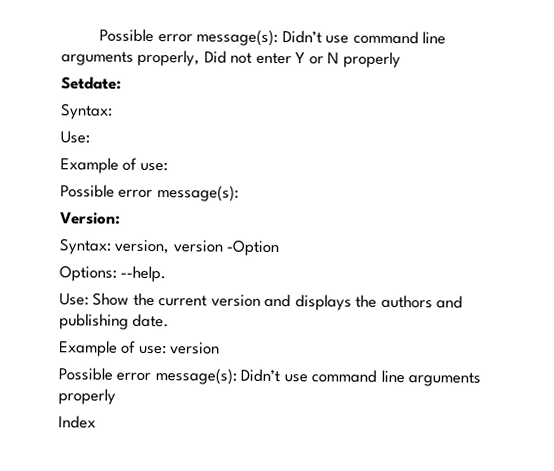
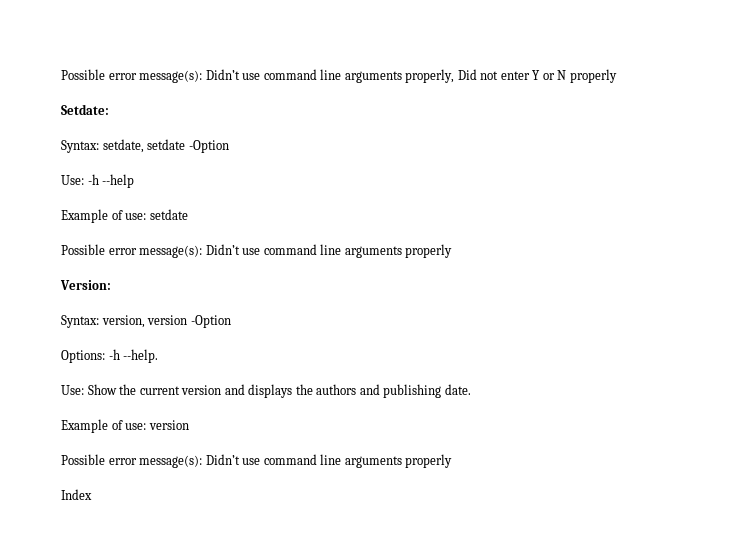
[60,131,90,144] [60,157,168,174] [60,184,239,202] // Use: // Example of use: // Possible error message(s): -> [102,139,229,153] [61,174,135,188] [61,209,188,223] [61,244,453,258] setdate, setdate -Option // Use: -h --help // Example of use: setdate // Possible error message(s): Didn’t use command line arguments properly
(117, 273) none -> [108,349,120,360] -h

